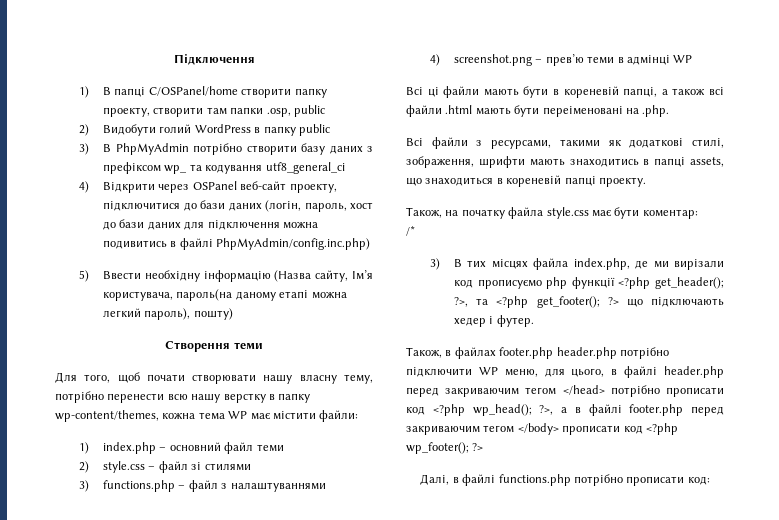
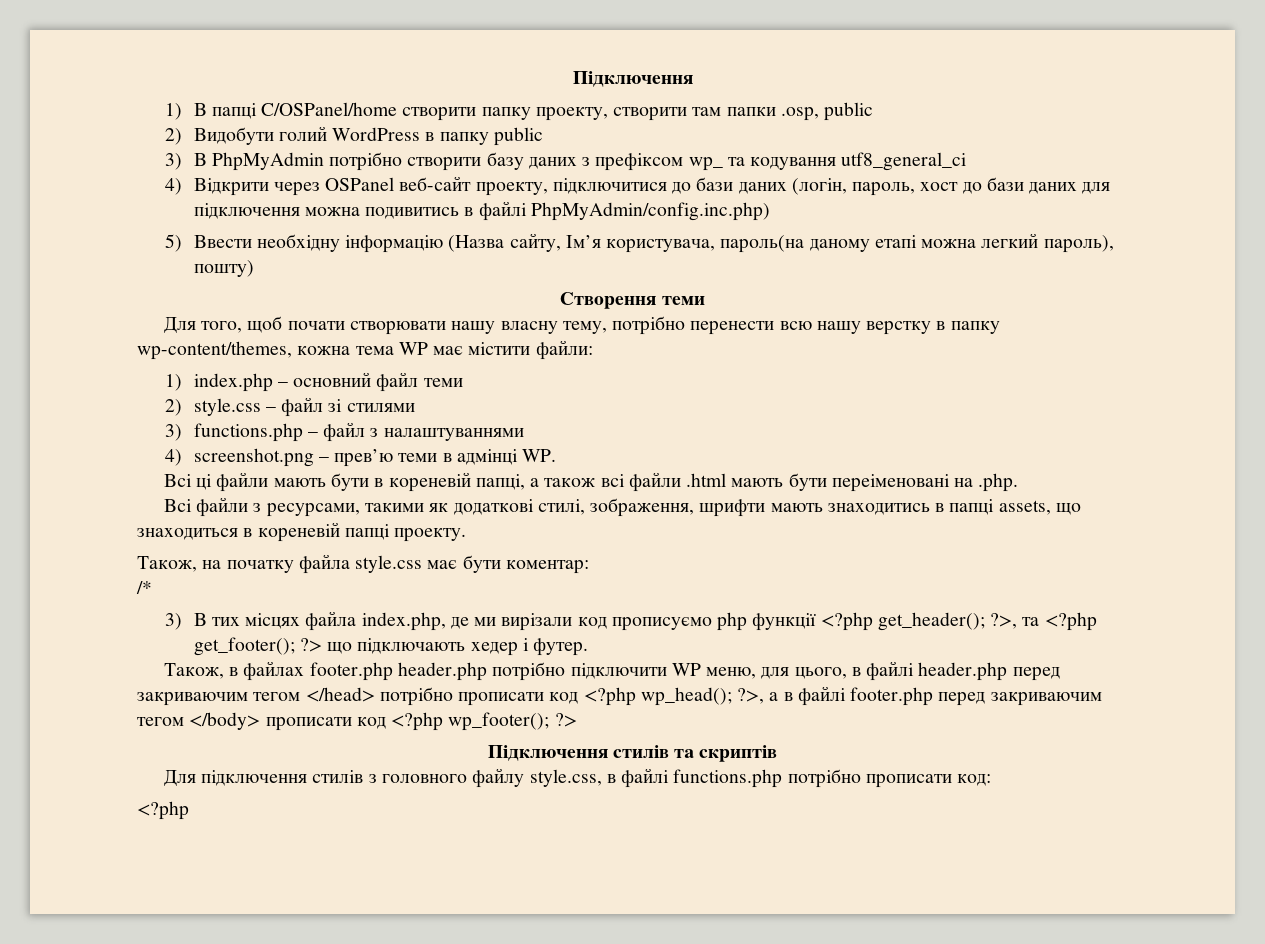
[673,55,693,63] WP -> [522,449,557,462] WP.
[420,474,450,485] Далі, -> [487,745,778,762] [163,768,602,788] Підключення стилів та скриптів // Для підключення стилів з головного файлу style.css,
(710, 480) none -> [137,801,189,820] // <?php

